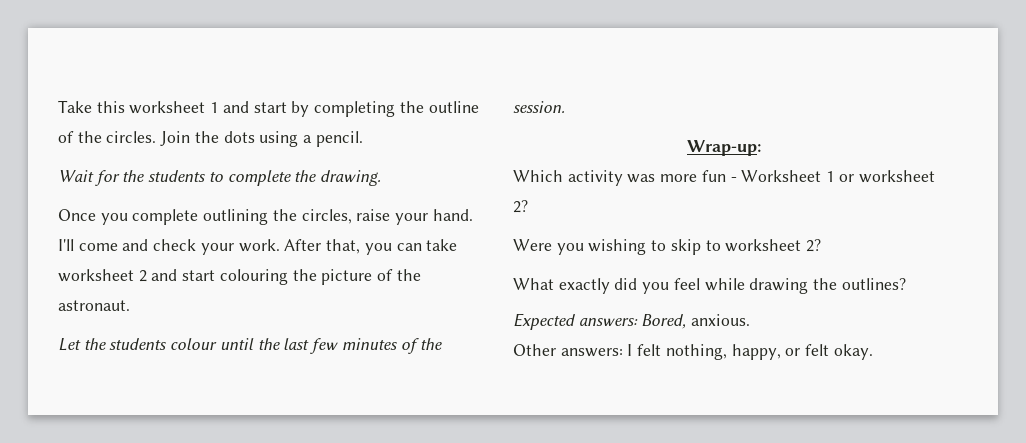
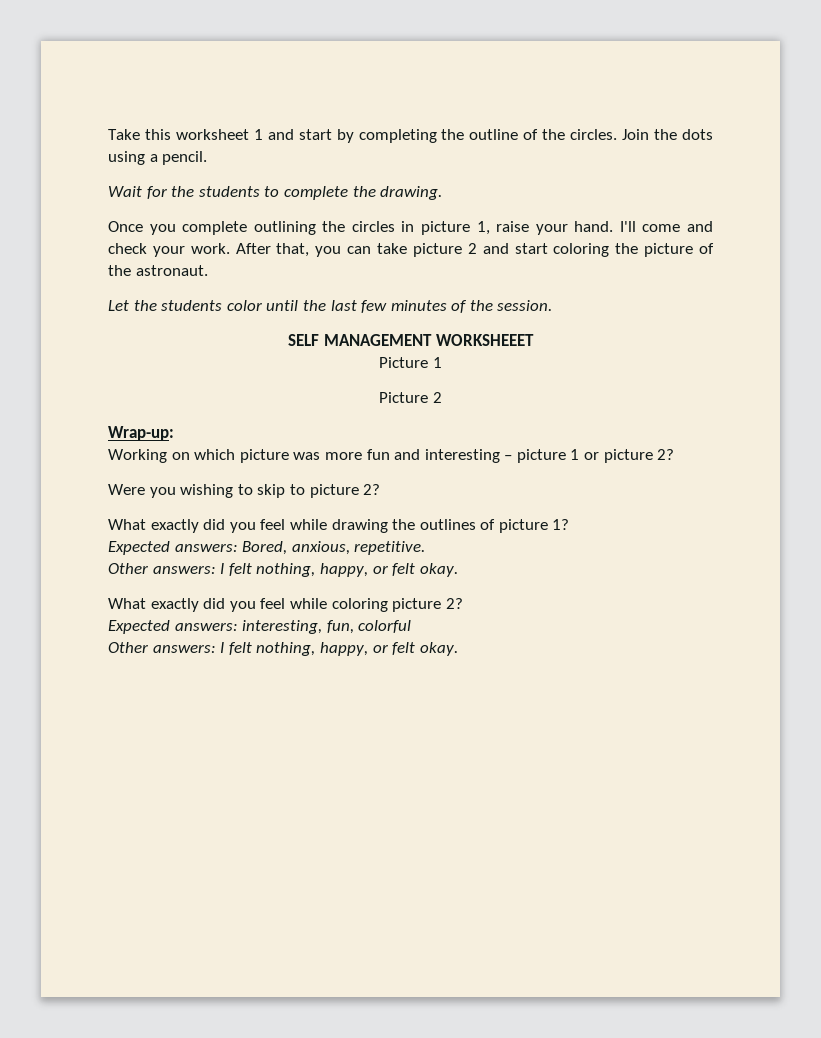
[301,209,352,224] circles, -> [351,221,490,235] circles in picture 1,
[58,269,134,282] worksheet -> [412,243,462,257] picture
[219,269,288,285] colouring -> [553,243,610,257] coloring
[170,338,218,350] colour -> [226,300,262,311] color
[687,140,761,156] [513,170,822,186] Wrap-up: // Which activity was more fun - Worksheet -> [288,334,534,346] [379,357,442,368] [379,392,442,403] [108,426,174,441] [108,449,566,463] SELF MANAGEMENT WORKSHEEET // Picture 1 // Picture 2 // Wrap-up: // Working on which picture was more fun and interesting – picture
[858,170,935,183] worksheet -> [603,449,653,463] picture
[725,239,802,252] worksheet -> [309,484,359,498] picture
[841,278,906,290] outlines? -> [419,519,570,533] outlines of picture 1?
[691,314,751,326] [513,344,873,360] anxious. // Other answers: I felt nothing, happy, or felt okay. -> [291,541,426,555] [108,563,458,577] [108,598,463,612] [108,620,412,634] [108,642,458,656] anxious, repetitive. // Other answers: I felt nothing, happy, or felt okay. // What exactly did you feel while coloring picture 2? // Expected answers: interesting, fun, colorful // Other answers: I felt nothing, happy, or felt okay.

